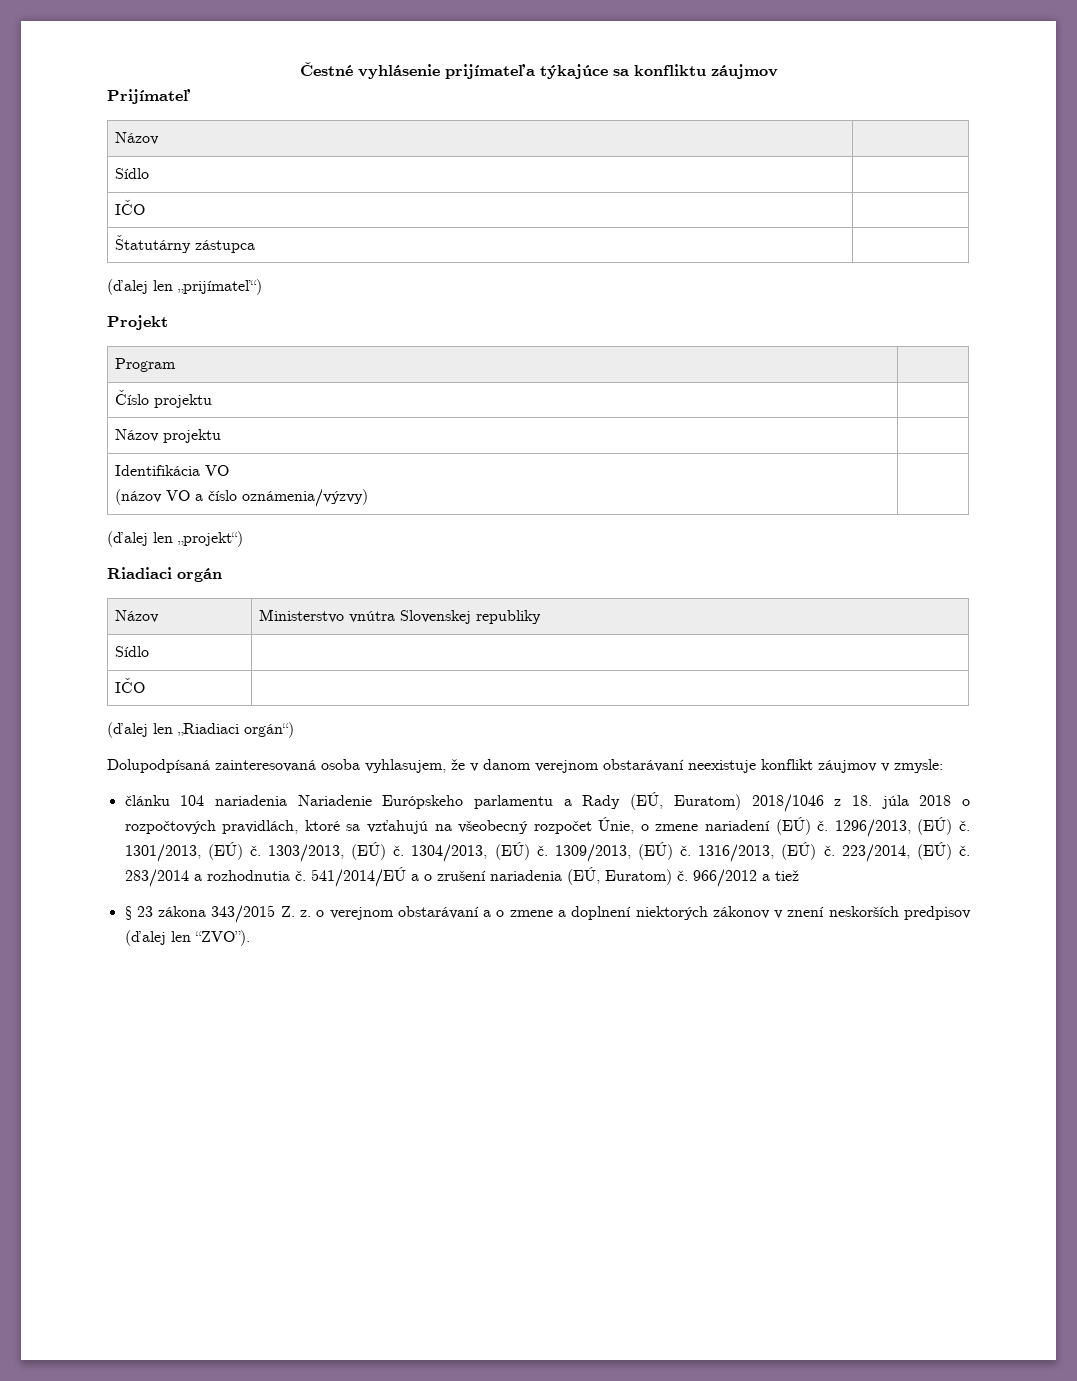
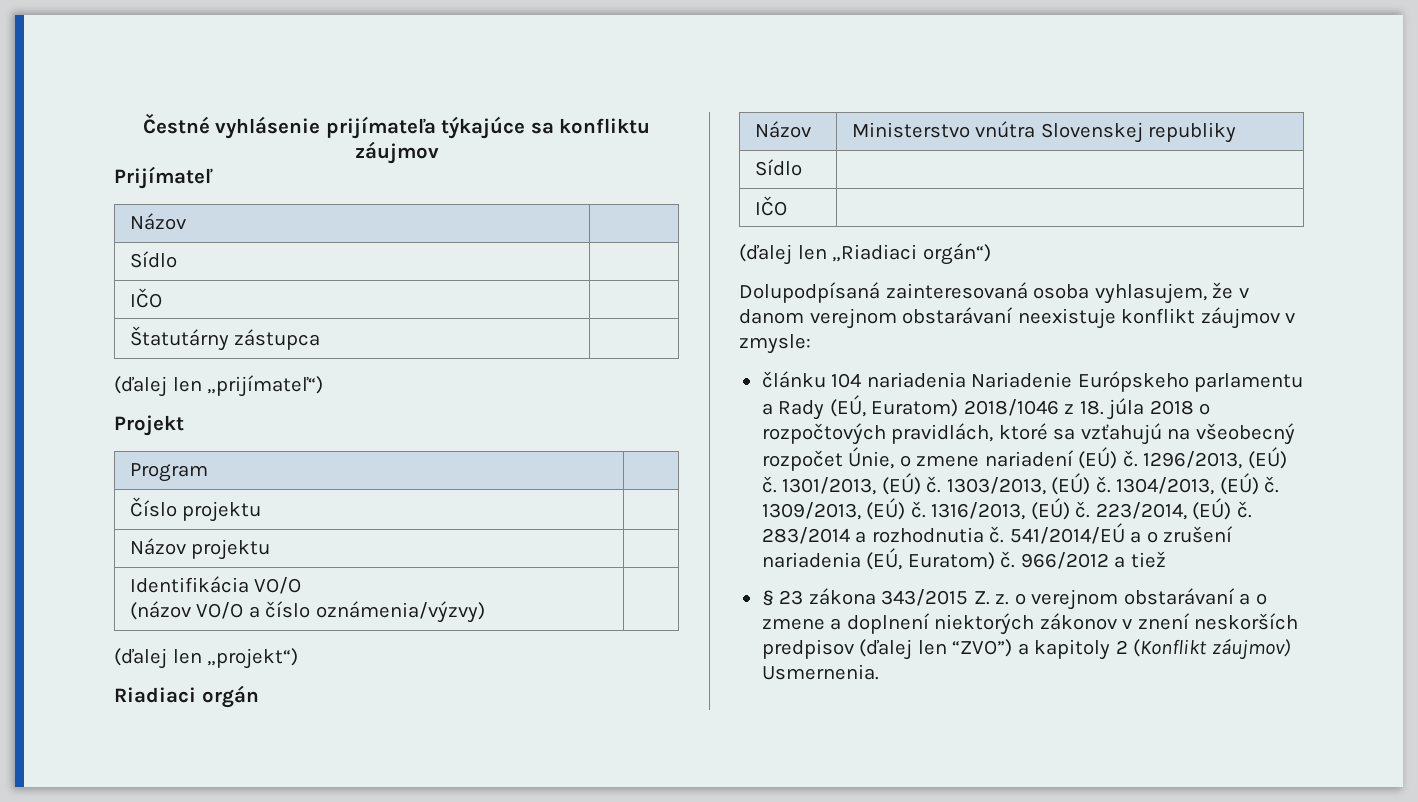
[205,465,230,476] VO -> [254,577,302,594] VO/O
[166,490,191,501] VO -> [196,602,244,619] VO/O
[194,930,250,946] “ZVO”). -> [952,638,1291,660] [761,664,879,680] “ZVO”) a kapitoly 2 (Konflikt záujmov) Usmernenia.

